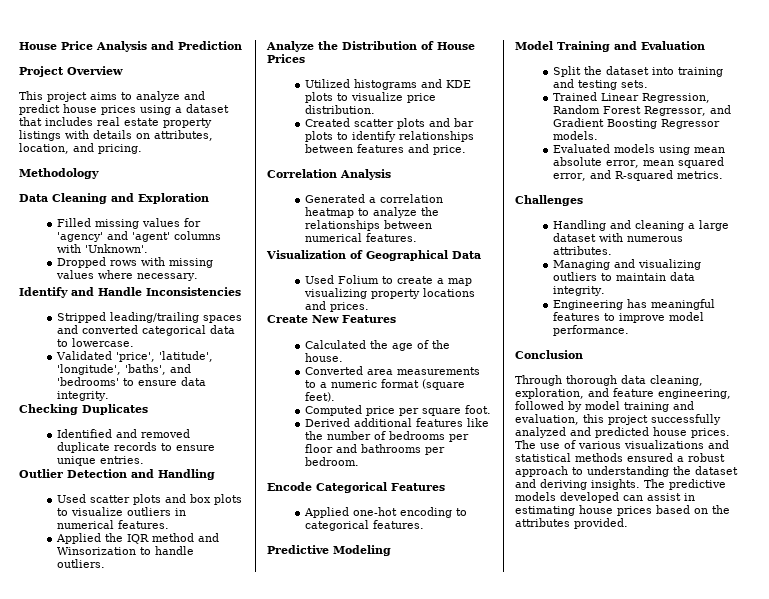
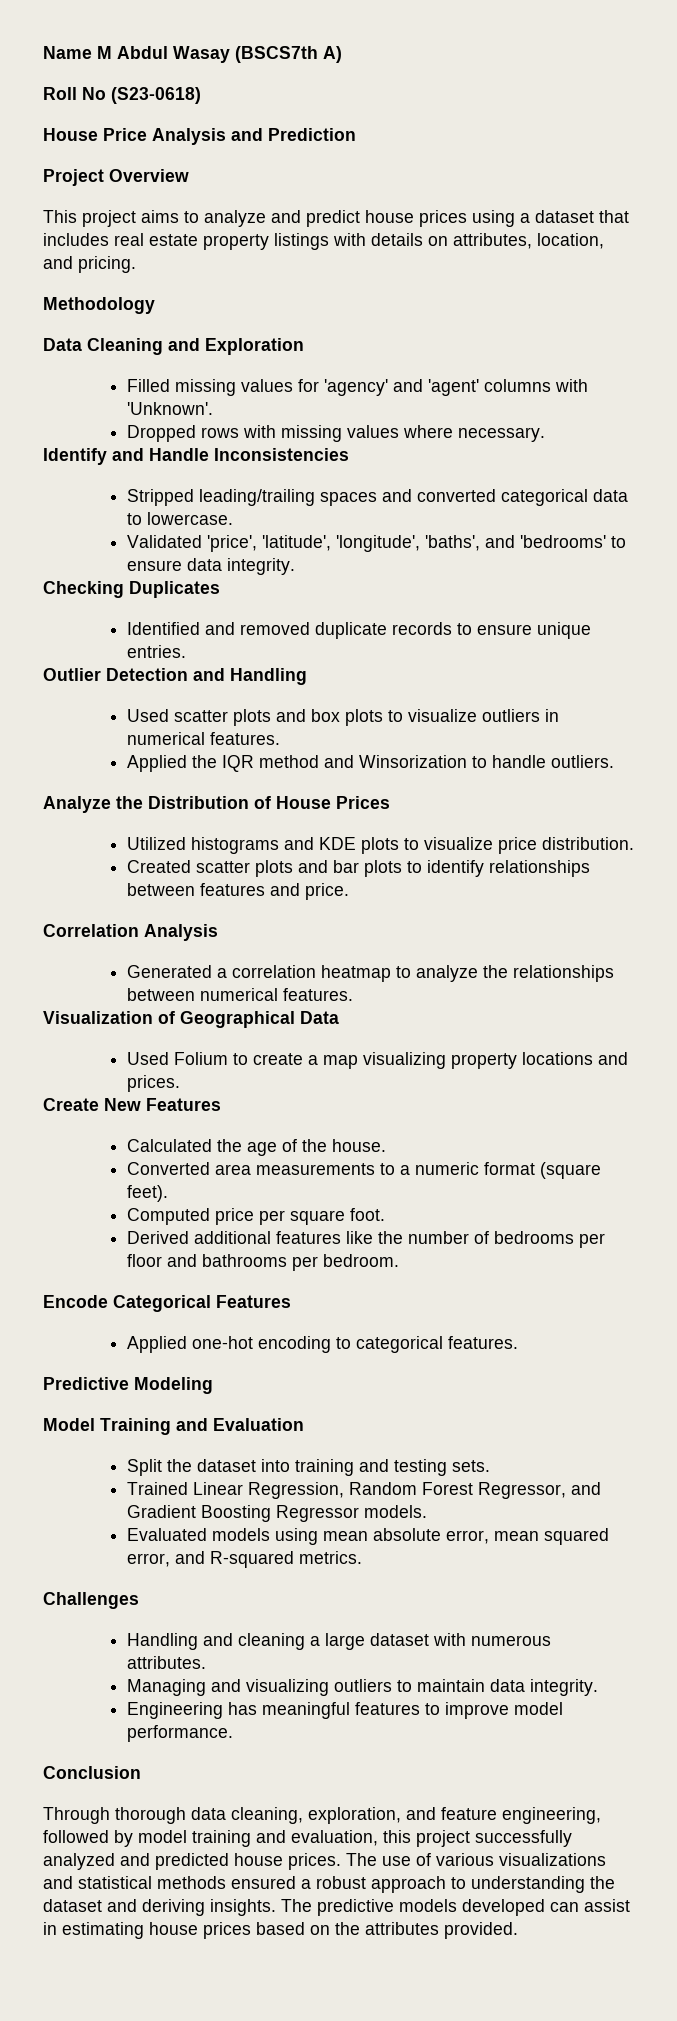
(19, 46) none -> [43,46,342,63] [43,87,201,104] Name M Abdul Wasay (BSCS7th A) // Roll No (S23-0618) //

